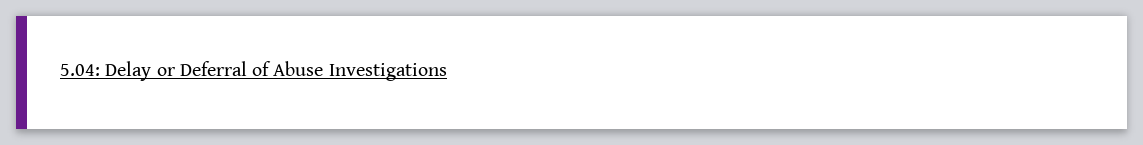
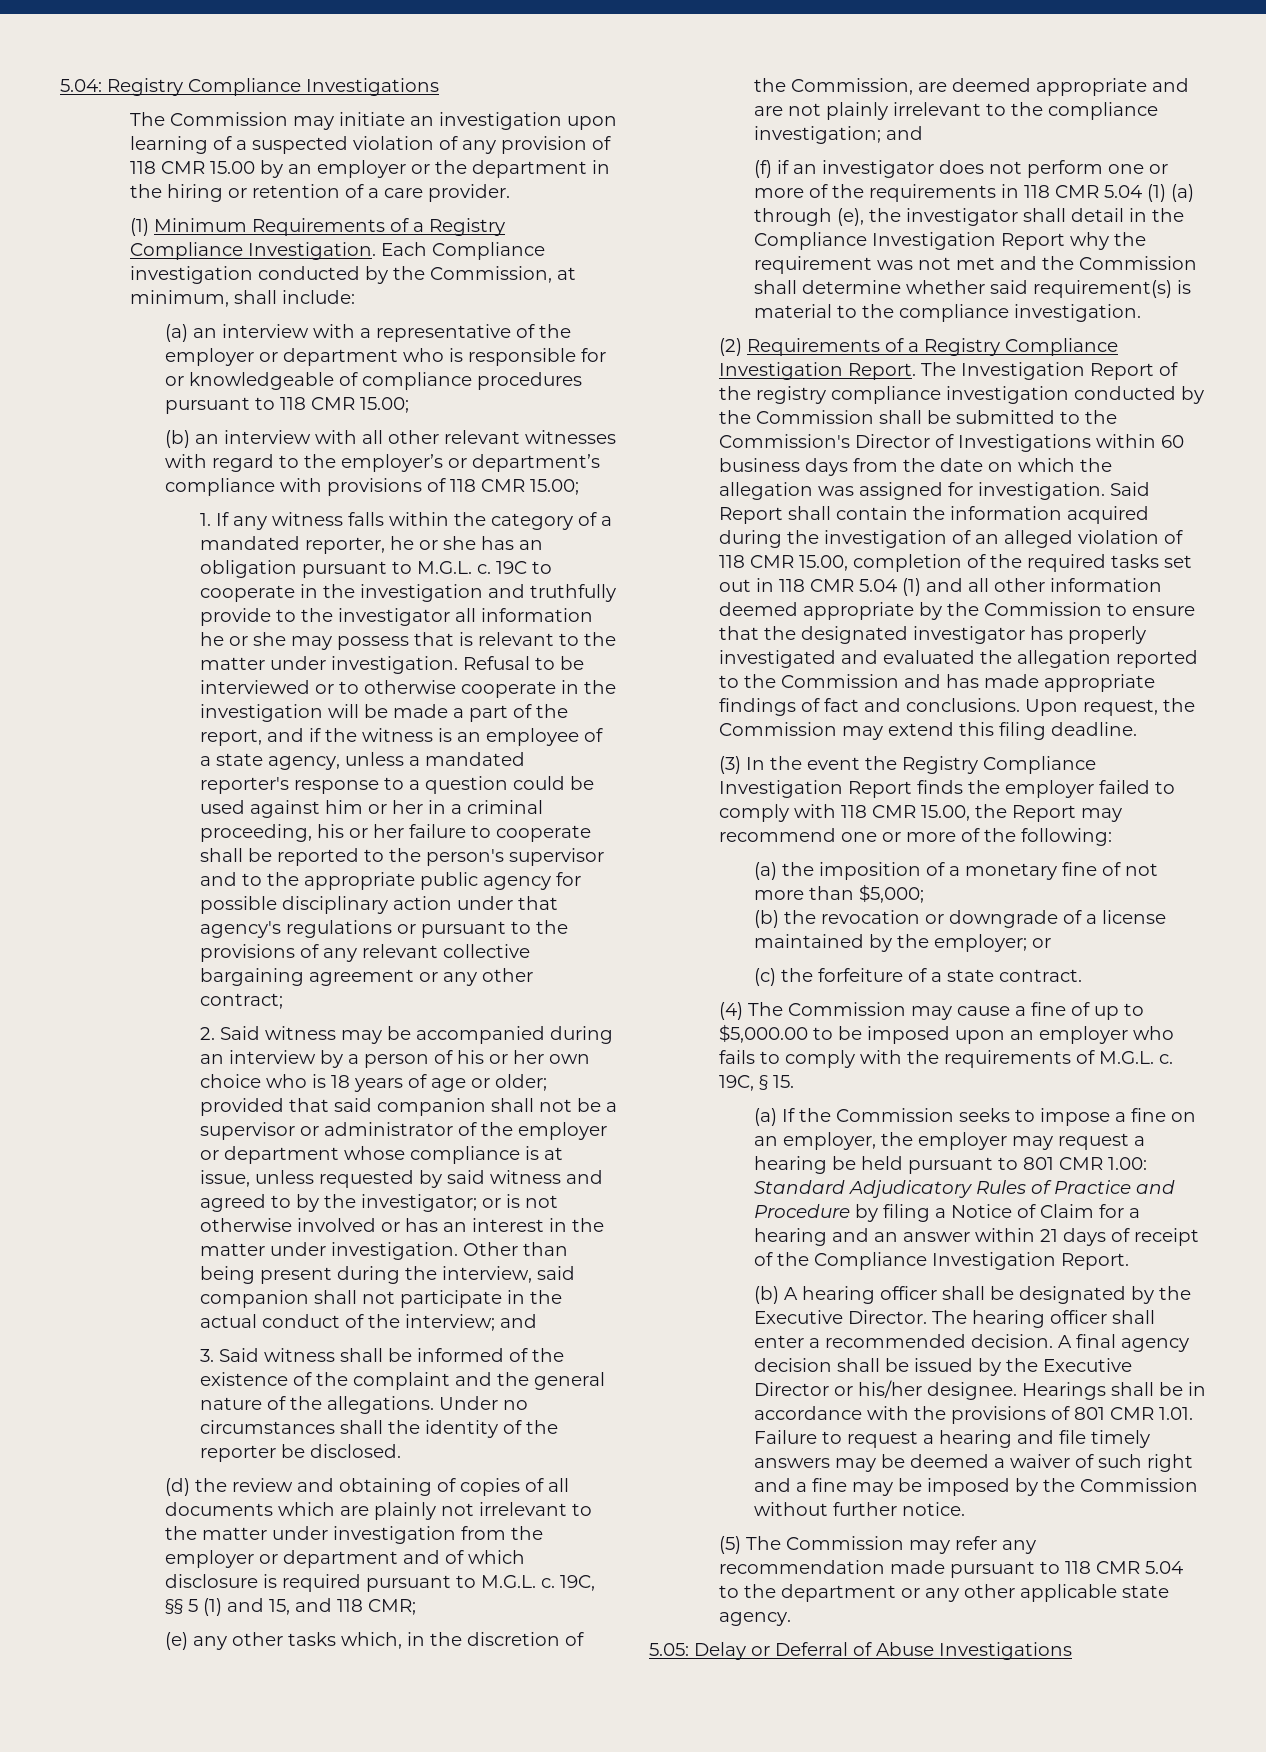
(100, 70) none -> [107,78,439,96] [129,112,617,130] [129,136,611,154] [129,160,610,178] [129,184,510,202] [129,218,505,236] [129,242,545,260] [129,266,576,284] [129,290,355,307] [164,324,571,342] [164,348,606,366] [164,372,582,390] [164,397,409,414] [164,430,616,448] [164,454,600,472] [164,478,579,496] [199,512,612,530] [199,536,543,554] [199,560,552,578] [199,584,616,602] [199,608,593,626] [199,632,616,650] [199,656,584,674] [199,680,616,698] [199,704,568,722] [199,728,603,746] [199,752,525,770] [199,776,594,794] [199,800,543,818] [199,824,591,842] [199,848,604,866] [199,872,581,890] [199,896,558,914] [199,920,568,938] [199,944,530,962] [199,968,533,986] [199,993,283,1009] [199,1026,613,1044] [199,1050,590,1068] [199,1074,547,1092] [199,1098,617,1116] [199,1122,607,1140] [199,1146,563,1164] [199,1170,603,1188] [199,1194,558,1212] [199,1218,604,1232] [199,1242,568,1260] [199,1266,575,1284] [199,1290,562,1308] [199,1314,537,1331] [199,1348,564,1362] [199,1372,605,1390] [199,1396,528,1414] [199,1420,558,1438] [199,1444,401,1462] [164,1478,569,1496] [164,1502,592,1520] [164,1526,543,1544] [164,1550,525,1568] [164,1574,595,1592] [164,1598,416,1616] [164,1632,584,1650] [753,78,1189,96] [753,102,1158,120] [753,126,923,144] [753,160,1168,178] [753,184,1194,202] [753,208,1184,226] [753,232,1146,250] [753,256,1197,274] [753,280,1191,298] [753,304,1141,322] [718,338,1118,356] [718,362,1178,380] [718,386,1204,404] [718,410,1117,424] [718,434,1184,452] [718,458,1112,476] [718,482,1150,500] [718,506,1149,524] [718,530,1183,548] [718,554,1192,572] [718,578,1162,596] [718,602,1195,620] [718,626,1146,644] [718,650,1198,668] [718,674,1155,692] [718,698,1195,716] [718,722,1137,740] [718,756,1096,774] [718,780,1175,798] [718,804,1122,822] [718,828,1112,846] [753,862,1158,880] [753,884,924,903] [753,910,1166,928] [753,934,1051,952] [753,968,1082,986] [718,1002,1144,1020] [718,1024,1174,1044] [718,1050,1173,1068] [718,1075,794,1091] [753,1108,1196,1126] [753,1132,1145,1150] [753,1156,1147,1174] [753,1180,1175,1198] [753,1204,1140,1222] [753,1228,1199,1246] [753,1252,1129,1270] [753,1286,1191,1304] [753,1310,1155,1328] [753,1334,1189,1352] [753,1358,1132,1376] [753,1380,1206,1400] [753,1406,1193,1424] [753,1430,1150,1448] [753,1454,1193,1472] [753,1478,1198,1496] [753,1502,965,1516] [718,1536,1036,1554] [718,1560,1183,1578] [718,1584,1169,1602] [718,1612,791,1626] [649,1643,689,1656] Registry Compliance Investigations // The Commission may initiate an investigation upon learning of a suspected violation of any provision of 118 CMR 15.00 by an employer or the department in the hiring or retention of a care provider. // (1) Minimum Requirements of a Registry Compliance Investigation. Each Compliance investigation conducted by the Commission, at minimum, shall include: // (a) an interview with a representative of the employer or department who is responsible for or knowledgeable of compliance procedures pursuant to 118 CMR 15.00; // (b) an interview with all other relevant witnesses with regard to the employer’s or department’s compliance with provisions of 118 CMR 15.00; // 1. If any witness falls within the category of a mandated reporter, he or she has an obligation pursuant to M.G.L. c. 19C to cooperate in the investigation and truthfully provide to the investigator all information he or she may possess that is relevant to the matter under investigation. Refusal to be interviewed or to otherwise cooperate in the investigation will be made a part of the report, and if the witness is an employee of a state agency, unless a mandated reporter's response to a question could be used against him or her in a criminal proceeding, his or her failure to cooperate shall be reported to the person's supervisor and to the appropriate public agency for possible disciplinary action under that agency's regulations or pursuant to the provisions of any relevant collective bargaining agreement or any other contract; // 2. Said witness may be accompanied during an interview by a person of his or her own choice who is 18 years of age or older; provided that said companion shall not be a supervisor or administrator of the employer or department whose compliance is at issue, unless requested by said witness and agreed to by the investigator; or is not otherwise involved or has an interest in the matter under investigation. Other than being present during the interview, said companion shall not participate in the actual conduct of the interview; and // 3. Said witness shall be informed of the existence of the complaint and the general nature of the allegations. Under no circumstances shall the identity of the reporter be disclosed. // (d) the review and obtaining of copies of all documents which are plainly not irrelevant to the matter under investigation from the employer or department and of which disclosure is required pursuant to M.G.L. c. 19C, §§ 5 (1) and 15, and 118 CMR; // (e) any other tasks which, in the discretion of the Commission, are deemed appropriate and are not plainly irrelevant to the compliance investigation; and // (f) if an investigator does not perform one or more of the requirements in 118 CMR 5.04 (1) (a) through (e), the investigator shall detail in the Compliance Investigation Report why the requirement was not met and the Commission shall determine whether said requirement(s) is material to the compliance investigation. // (2) Requirements of a Registry Compliance Investigation Report. The Investigation Report of the registry compliance investigation conducted by the Commission shall be submitted to the Commission's Director of Investigations within 60 business days from the date on which the allegation was assigned for investigation. Said Report shall contain the information acquired during the investigation of an alleged violation of 118 CMR 15.00, completion of the required tasks set out in 118 CMR 5.04 (1) and all other information deemed appropriate by the Commission to ensure that the designated investigator has properly investigated and evaluated the allegation reported to the Commission and has made appropriate findings of fact and conclusions. Upon request, the Commission may extend this filing deadline. // (3) In the event the Registry Compliance Investigation Report finds the employer failed to comply with 118 CMR 15.00, the Report may recommend one or more of the following: // (a) the imposition of a monetary fine of not more than $5,000; // (b) the revocation or downgrade of a license maintained by the employer; or // (c) the forfeiture of a state contract. // (4) The Commission may cause a fine of up to $5,000.00 to be imposed upon an employer who fails to comply with the requirements of M.G.L. c. 19C, § 15. // (a) If the Commission seeks to impose a fine on an employer, the employer may request a hearing be held pursuant to 801 CMR 1.00: Standard Adjudicatory Rules of Practice and Procedure by filing a Notice of Claim for a hearing and an answer within 21 days of receipt of the Compliance Investigation Report. // (b) A hearing officer shall be designated by the Executive Director. The hearing officer shall enter a recommended decision. A final agency decision shall be issued by the Executive Director or his/her designee. Hearings shall be in accordance with the provisions of 801 CMR 1.01. Failure to request a hearing and file timely answers may be deemed a waiver of such right and a fine may be imposed by the Commission without further notice. // (5) The Commission may refer any recommendation made pursuant to 118 CMR 5.04 to the department or any other applicable state agency. // 5.05:

